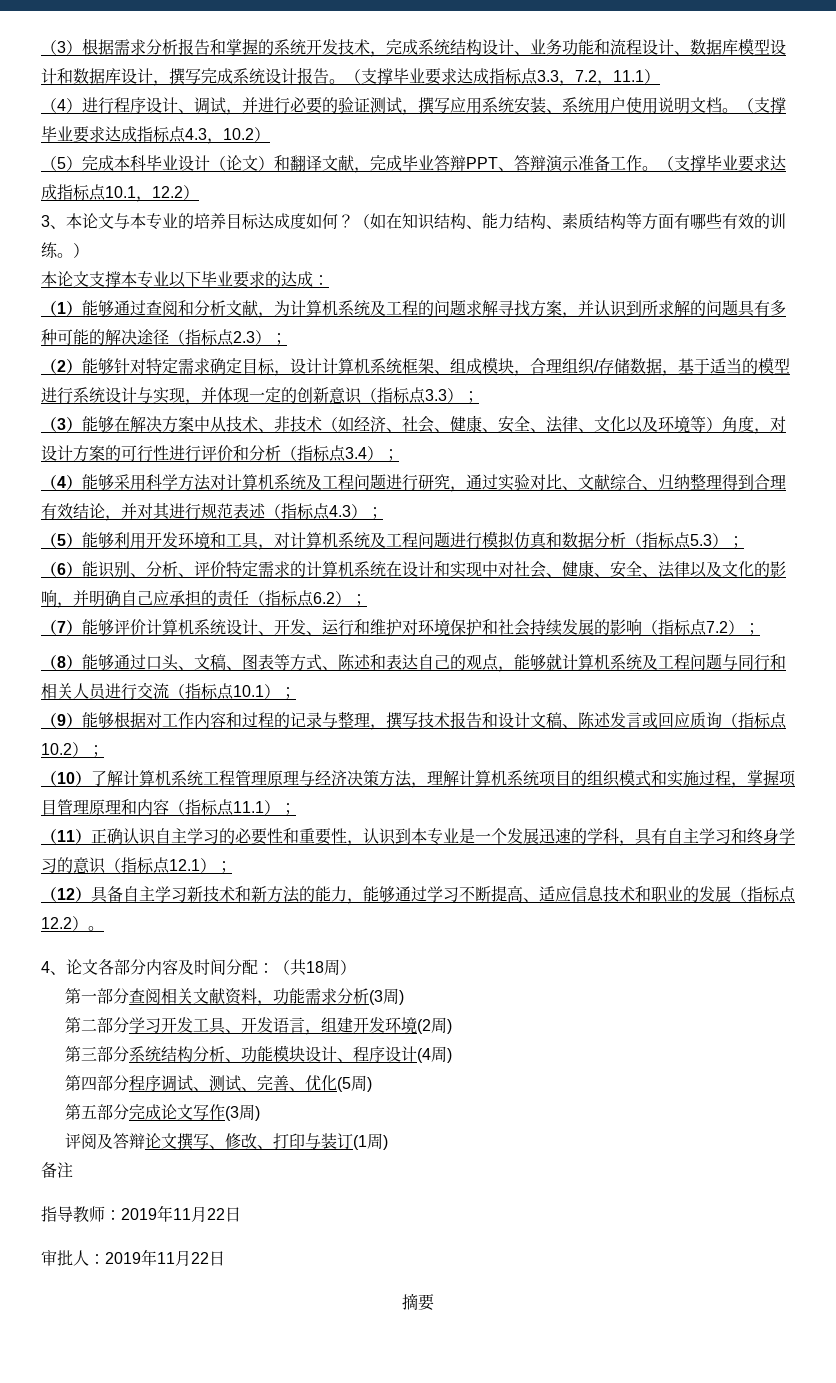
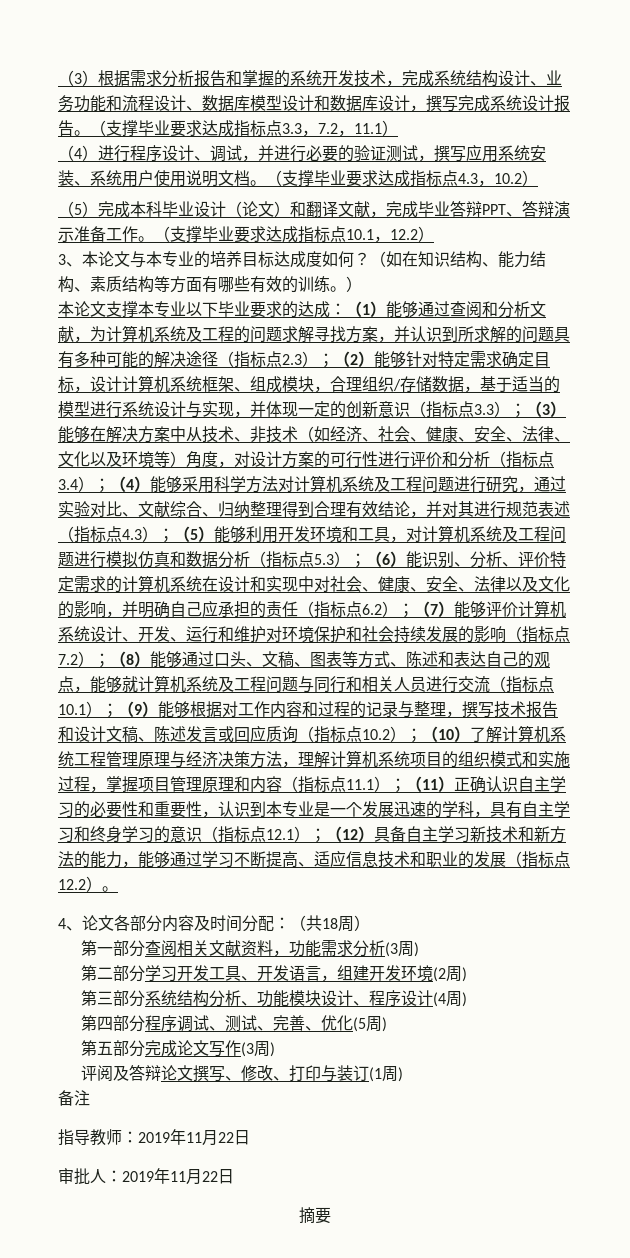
(329, 280) // -> (346, 309) none
(287, 339) // -> (334, 360) none
(479, 397) // -> (526, 410) none
(399, 455) // -> (110, 485) none
(383, 513) // -> (174, 535) none
(744, 542) // -> (366, 560) none
(367, 600) // -> (414, 610) none
(760, 629) // -> (110, 660) none
(296, 693) // -> (118, 710) none
(104, 751) // -> (422, 735) none
(296, 809) // -> (406, 785) none
(232, 867) // -> (326, 835) none

